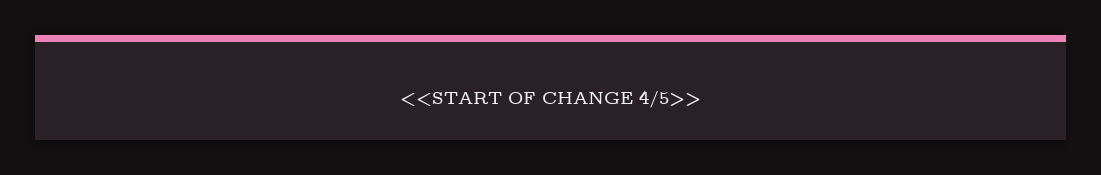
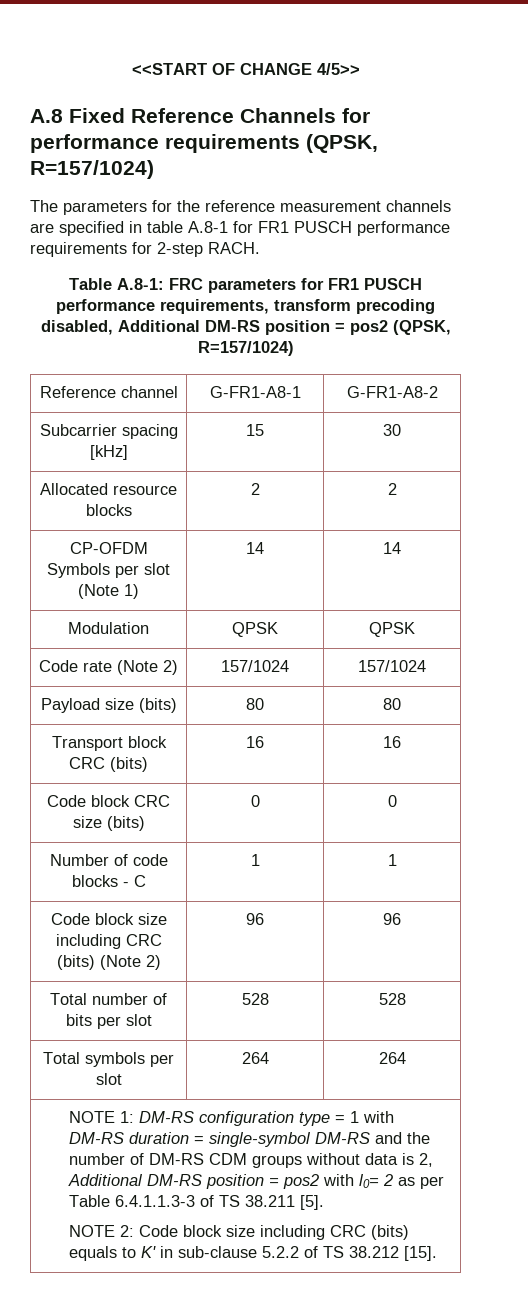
(701, 99) none -> [30,108,370,123] [30,134,378,153] [30,160,154,179] [30,200,451,215] [30,221,450,236] [30,242,260,257] [69,278,422,293] [56,299,435,314] [40,320,451,335] [197,341,294,356] [39,386,178,398] [209,386,301,398] [346,386,438,398] [39,424,178,439] [89,445,128,460] [246,424,264,436] [383,424,401,436] [40,483,177,495] [85,504,132,516] [250,483,260,495] [387,483,397,495] [69,542,148,554] [47,563,170,578] [78,584,139,599] [246,542,264,554] [383,542,401,554] [68,622,149,634] [232,622,278,637] [369,622,415,637] [39,660,178,675] [221,660,289,672] [358,660,426,672] [40,698,177,713] [246,698,264,710] [383,698,401,710] [51,736,167,751] [69,757,148,772] [246,736,264,748] [383,736,401,748] [47,795,170,807] [72,816,145,831] [250,795,260,807] [387,795,397,807] [49,854,168,866] [71,875,146,887] [250,854,260,866] [387,854,397,866] [50,913,167,925] [55,934,162,949] [56,955,161,970] [246,913,264,925] [383,913,401,925] [50,993,167,1005] [65,1014,152,1029] [241,993,269,1005] [378,993,406,1005] [43,1052,174,1067] [95,1073,122,1085] [241,1052,269,1064] [378,1052,406,1064] [69,1111,395,1126] [69,1132,431,1147] [69,1153,434,1168] [68,1174,445,1189] [69,1195,325,1210] [69,1225,410,1240] [69,1246,438,1261] // A.8 Fixed Reference Channels for performance requirements (QPSK, R=157/1024) // The parameters for the reference measurement channels are specified in table A.8-1 for FR1 PUSCH performance requirements for 2-step RACH. // Table A.8-1: FRC parameters for FR1 PUSCH performance requirements, transform precoding disabled, Additional DM-RS position = pos2 (QPSK, R=157/1024) // Reference channel | G-FR1-A8-1 | G-FR1-A8-2 // Subcarrier spacing [kHz] | 15 | 30 // Allocated resource blocks | 2 | 2 // CP-OFDM Symbols per slot (Note 1) | 14 | 14 // Modulation | QPSK | QPSK // Code rate (Note 2) | 157/1024 | 157/1024 // Payload size (bits) | 80 | 80 // Transport block CRC (bits) | 16 | 16 // Code block CRC size (bits) | 0 | 0 // Number of code blocks - C | 1 | 1 // Code block size including CRC (bits) (Note 2) | 96 | 96 // Total number of bits per slot | 528 | 528 // Total symbols per slot | 264 | 264 // NOTE 1: DM-RS configuration type = 1 with DM-RS duration = single-symbol DM-RS and the number of DM-RS CDM groups without data is 2, Additional DM-RS position = pos2 with l0= 2 as per Table 6.4.1.1.3-3 of TS 38.211 [5]. // NOTE 2: Code block size including CRC (bits) equals to K' in sub-clause 5.2.2 of TS 38.212 [15].

